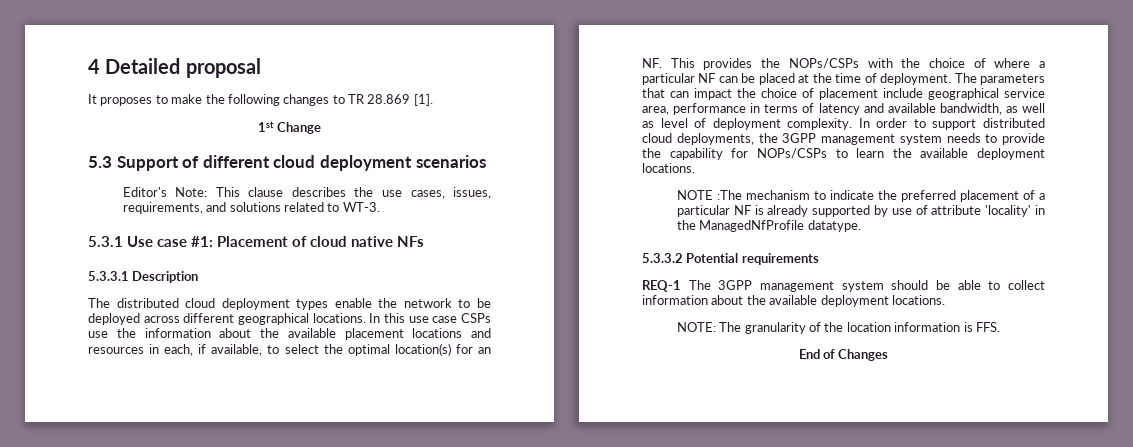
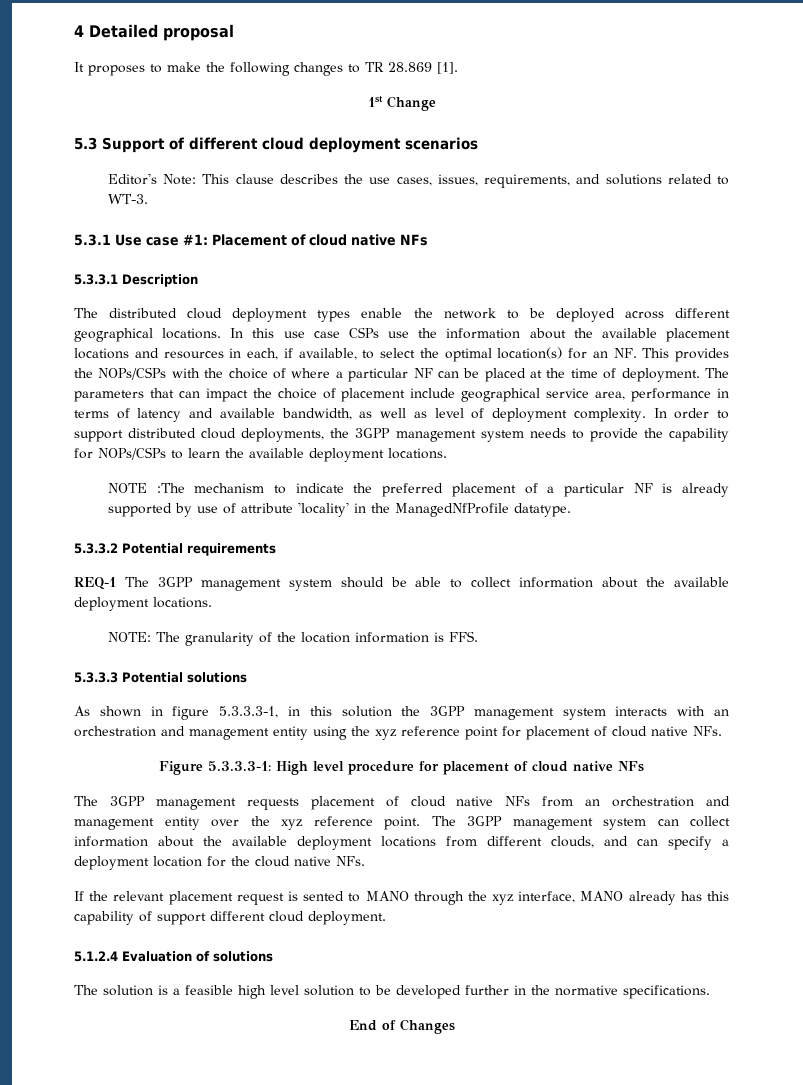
(1000, 327) none -> [74,672,247,683] [74,706,730,720] [74,726,722,740] [159,761,644,775] [74,796,730,810] [74,816,730,830] [74,836,729,850] [74,856,365,870] [74,891,729,905] [74,911,386,925] [74,951,273,962] [74,985,710,999] // 5.3.3.3 Potential solutions // As shown in figure 5.3.3.3-1, in this solution the 3GPP management system interacts with an orchestration and management entity using the xyz reference point for placement of cloud native NFs. // Figure 5.3.3.3-1: High level procedure for placement of cloud native NFs // The 3GPP management requests placement of cloud native NFs from an orchestration and management entity over the xyz reference point. The 3GPP management system can collect information about the available deployment locations from different clouds, and can specify a deployment location for the cloud native NFs. // If the relevant placement request is sented to MANO through the xyz interface, MANO already has this capability of support different cloud deployment. // 5.1.2.4 Evaluation of solutions // The solution is a feasible high level solution to be developed further in the normative specifications.

